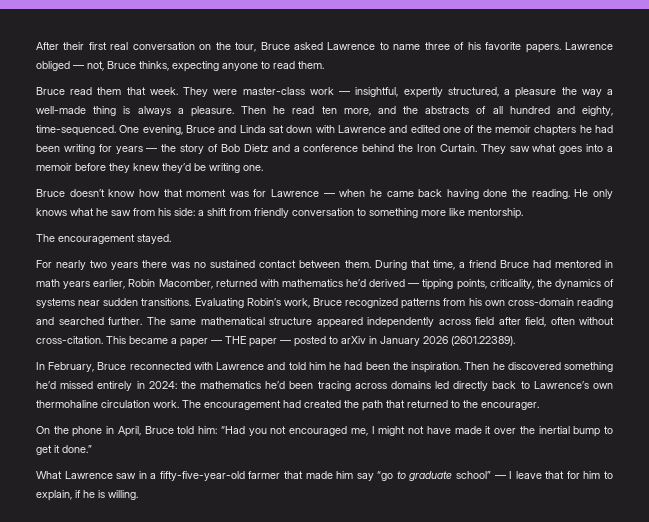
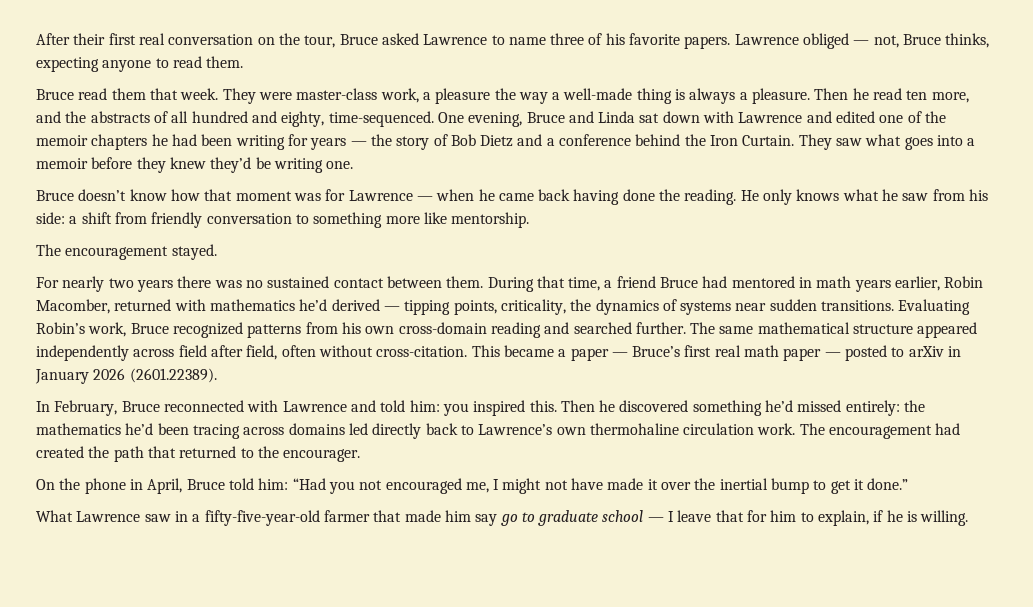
[309,87,499,98] work — insightful, expertly structured, -> [380,88,419,103] work,
[225,336,246,344] THE -> [632,345,780,357] Bruce’s first real math
[308,362,462,373] him he had been the inspiration. -> [409,400,557,416] him: you inspired this.
[97,381,177,391] entirely in 2024: -> [845,400,900,416] entirely:
[377,471,394,481] “go -> [500,514,518,526] go
[455,471,491,479] school” -> [602,510,644,522] school

